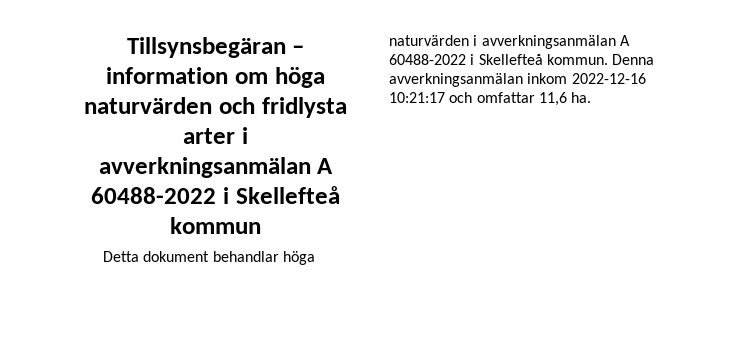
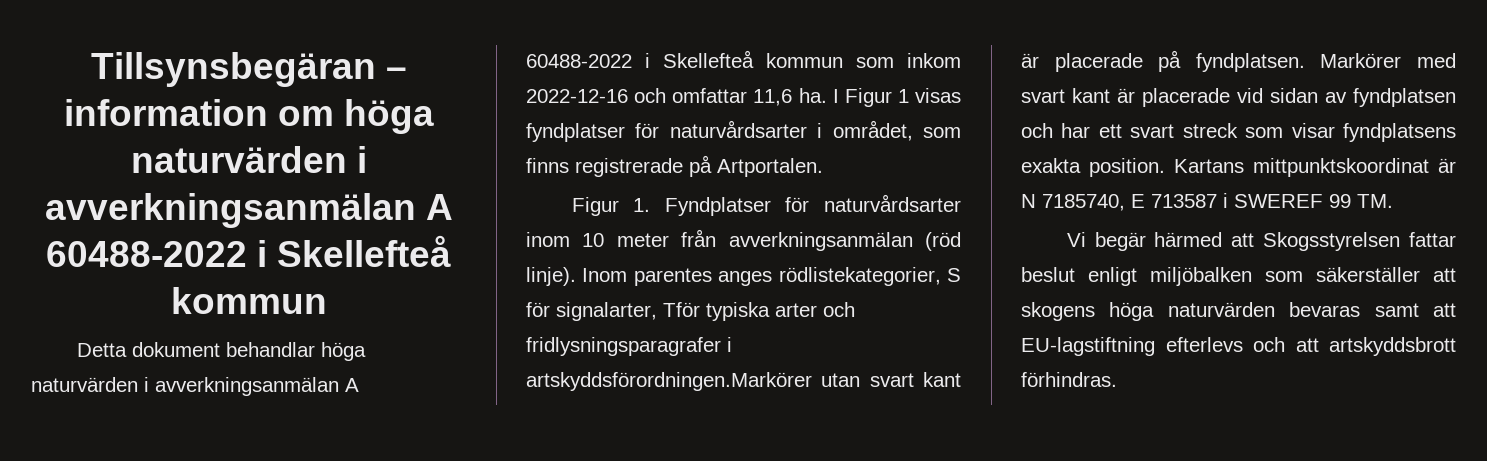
[219,97,347,118] [183,128,236,144] och fridlysta arter -> (347, 159) none
[546,54,655,65] [389,73,523,87] kommun. Denna avverkningsanmälan -> [766,53,894,68] kommun som
[389,92,445,103] 10:21:17 -> (628, 96) none
(592, 97) none -> [832,88,961,107] [526,120,961,142] [526,155,823,177] [571,194,961,216] [526,229,961,251] [526,267,961,286] [526,302,855,321] [526,337,732,356] [526,372,961,391] [1021,50,1456,72] [1021,88,1456,107] [1021,123,1456,142] [1021,158,1456,177] [1021,193,1393,211] [1066,232,1456,251] [1021,267,1456,286] [1021,302,1456,321] [1021,337,1456,356] [1021,372,1117,387] I Figur 1 visas fyndplatser för naturvårdsarter i området, som finns registrerade på Artportalen. // Figur 1. Fyndplatser för naturvårdsarter inom 10 meter från avverkningsanmälan (röd linje). Inom parentes anges rödlistekategorier, S för signalarter, Tför typiska arter och fridlysningsparagrafer i artskyddsförordningen.Markörer utan svart kant är placerade på fyndplatsen. Markörer med svart kant är placerade vid sidan av fyndplatsen och har ett svart streck som visar fyndplatsens exakta position. Kartans mittpunktskoordinat är N 7185740, E 713587 i SWEREF 99 TM. // Vi begär härmed att Skogsstyrelsen fattar beslut enligt miljöbalken som säkerställer att skogens höga naturvärden bevaras samt att EU-lagstiftning efterlevs och att artskyddsbrott förhindras.

